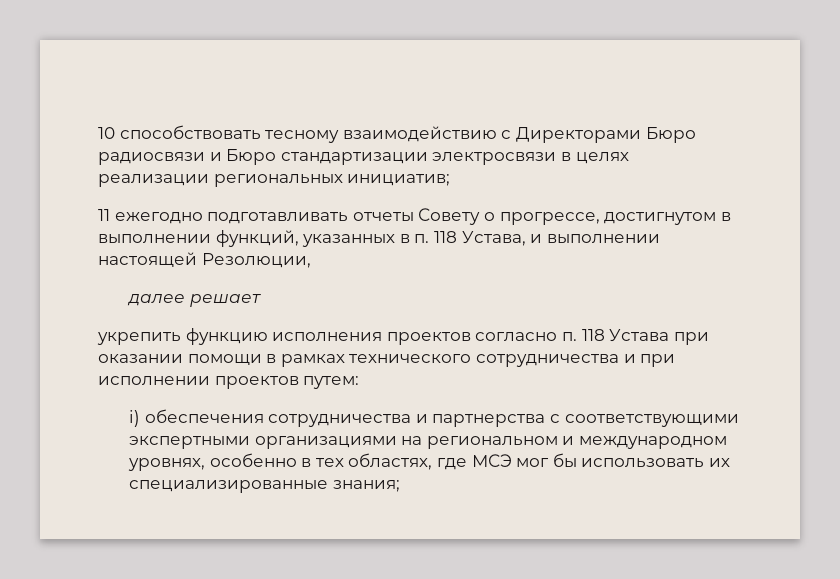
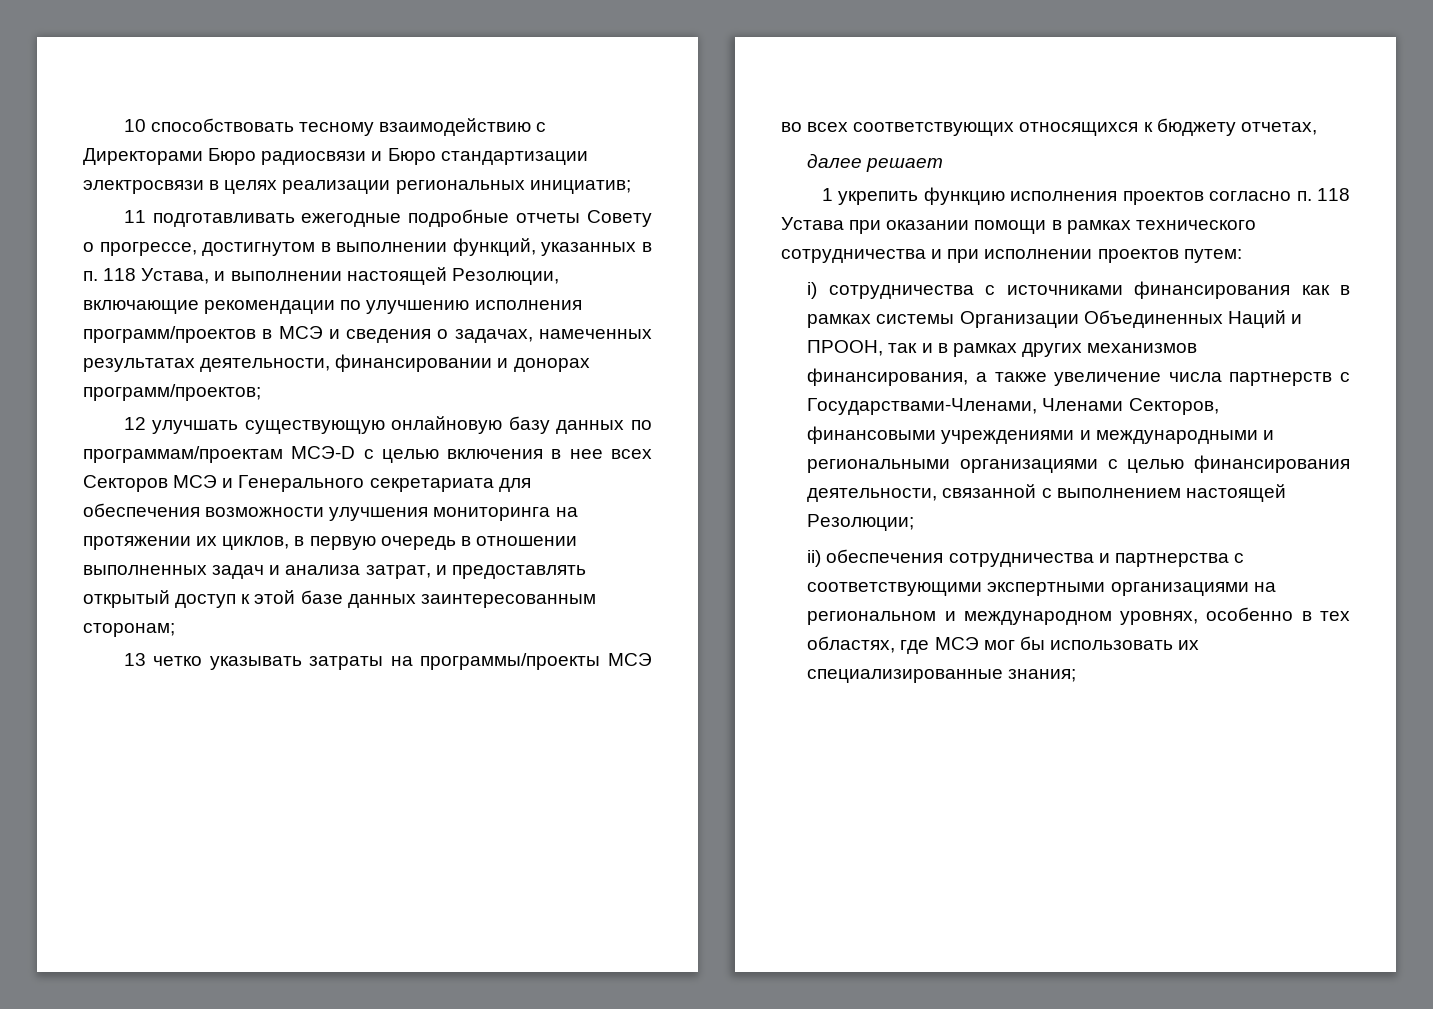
[114,212,349,224] ежегодно подготавливать -> [152,209,510,227] подготавливать ежегодные подробные
(311, 260) none -> [83,300,582,314] [83,326,652,343] [83,354,590,372] [83,384,261,401] [123,416,653,434] [83,446,652,463] [83,475,531,492] [83,503,578,521] [83,536,577,550] [83,565,586,579] [83,590,596,608] [83,623,175,637] [123,653,653,670] [781,118,1317,136] включающие рекомендации по улучшению исполнения программ/проектов в МСЭ и сведения о задачах, намеченных результатах деятельности, финансировании и донорах программ/проектов; // 12 улучшать существующую онлайновую базу данных по программам/проектам МСЭ-D с целью включения в нее всех Секторов МСЭ и Генерального секретариата для обеспечения возможности улучшения мониторинга на протяжении их циклов, в первую очередь в отношении выполненных задач и анализа затрат, и предоставлять открытый доступ к этой базе данных заинтересованным сторонам; // 13 четко указывать затраты на программы/проекты МСЭ во всех соответствующих относящихся к бюджету отчетах,
(261, 300) none -> [821,188,833,201] 1
(141, 418) none -> [828,281,1350,299] [807,310,1302,328] [807,340,1198,357] [807,368,1350,386] [807,398,1219,415] [807,426,1274,444] [807,455,1350,473] [807,484,1286,502] [807,514,915,531] [807,550,822,567] сотрудничества с источниками финансирования как в рамках системы Организации Объединенных Наций и ПРООН, так и в рамках других механизмов финансирования, а также увеличение числа партнерств с Государствами-Членами, Членами Секторов, финансовыми учреждениями и международными и региональными организациями с целью финансирования деятельности, связанной с выполнением настоящей Резолюции; // ii)

